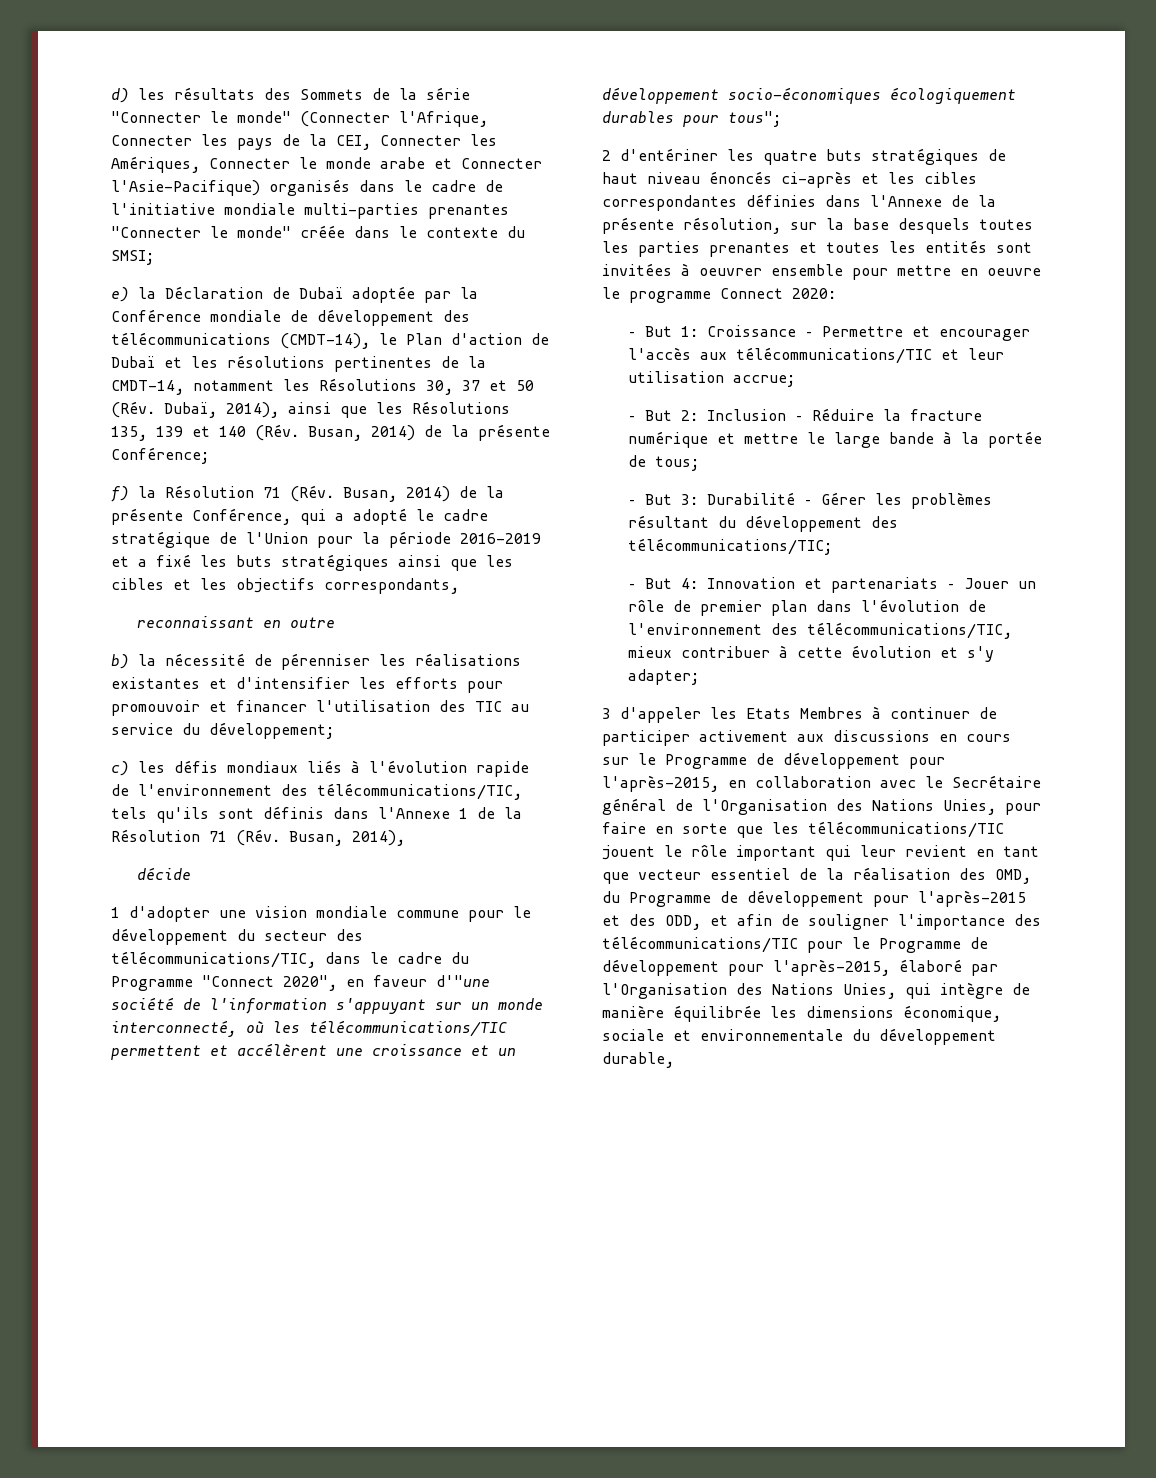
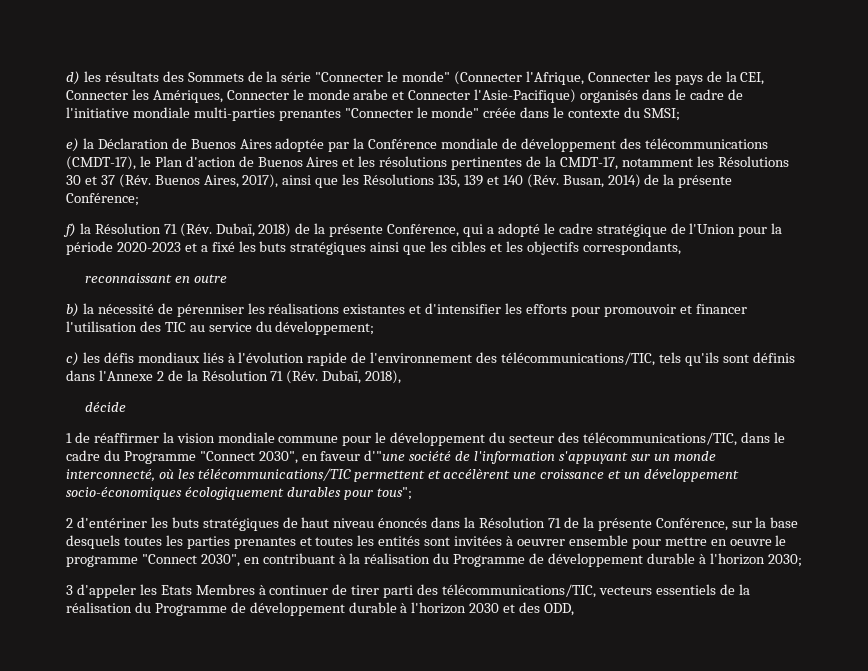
[299,287,343,299] Dubaï -> [190,139,272,149] Buenos Aires
[280,333,370,349] (CMDT-14), -> [66,156,136,170] (CMDT-17),
[111,356,155,368] Dubaï -> [257,157,339,167] Buenos Aires
[111,380,184,395] CMDT-14, -> [559,157,618,170] CMDT-17,
[426,380,534,395] [111,401,279,418] 30, 37 et 50 (Rév. Dubaï, 2014), -> [66,174,279,188] 30 et 37 (Rév. Buenos Aires, 2017),
[343,486,450,502] Busan, 2014) -> [215,223,292,237] Dubaï, 2018)
[460,533,541,544] 2016-2019 -> [116,242,181,252] 2020-2023
[459,808,468,819] 1 -> [156,371,164,381] 2
[289,830,405,846] Busan, 2014), -> [322,370,402,384] Dubaï, 2018),
[129,906,246,922] d'adopter une -> [74,432,174,443] de réaffirmer la
[283,975,337,991] 2020", -> [258,451,298,464] 2030",
[763,150,817,165] quatre -> (168, 522) none
[781,171,977,188] [602,194,996,211] [602,217,781,234] ci-après et les cibles correspondantes définies dans l'Annexe de la présente résolution, -> [431,517,728,531] dans la Résolution 71 de la présente Conférence,
[720,288,836,299] [627,325,1030,341] [627,347,1004,364] [627,371,795,387] [627,408,982,421] [627,431,1042,448] [627,455,699,471] [627,492,992,509] [627,515,898,532] [627,538,832,555] [627,577,1036,593] [627,599,986,616] [627,622,1012,639] [627,645,994,662] [627,669,699,685] Connect 2020: // – But 1: Croissance – Permettre et encourager l'accès aux télécommunications/TIC et leur utilisation accrue; // – But 2: Inclusion – Réduire la fracture numérique et mettre le large bande à la portée de tous; // – But 3: Durabilité – Gérer les problèmes résultant du développement des télécommunications/TIC; // – But 4: Innovation et partenariats – Jouer un rôle de premier plan dans l'évolution de l'environnement des télécommunications/TIC, mieux contribuer à cette évolution et s'y adapter; -> [141,553,802,567] "Connect 2030", en contribuant à la réalisation du Programme de développement durable à l'horizon 2030;
[602,730,1011,746] [602,752,945,769] [602,775,1041,792] [602,798,1041,815] [602,821,1004,838] [602,845,1039,861] [602,868,790,884] participer activement aux discussions en cours sur le Programme de développement pour l'après-2015, en collaboration avec le Secrétaire général de l'Organisation des Nations Unies, pour faire en sorte que les télécommunications/TIC jouent le rôle important qui leur revient en tant que vecteur essentiel -> [351,584,716,598] tirer parti des télécommunications/TIC, vecteurs essentiels
[959,868,1031,884] [602,890,1026,907] [602,914,1041,930] [602,936,988,953] [602,959,998,976] [602,982,1030,999] [602,1005,1001,1022] [602,1028,996,1045] [602,1052,674,1068] des OMD, du Programme de développement pour l'après-2015 et des ODD, et afin de souligner l'importance des télécommunications/TIC pour le Programme de développement pour l'après-2015, élaboré par l'Organisation des Nations Unies, qui intègre de manière équilibrée les dimensions économique, sociale et environnementale du développement durable, -> [134,602,575,616] du Programme de développement durable à l'horizon 2030 et des ODD,

